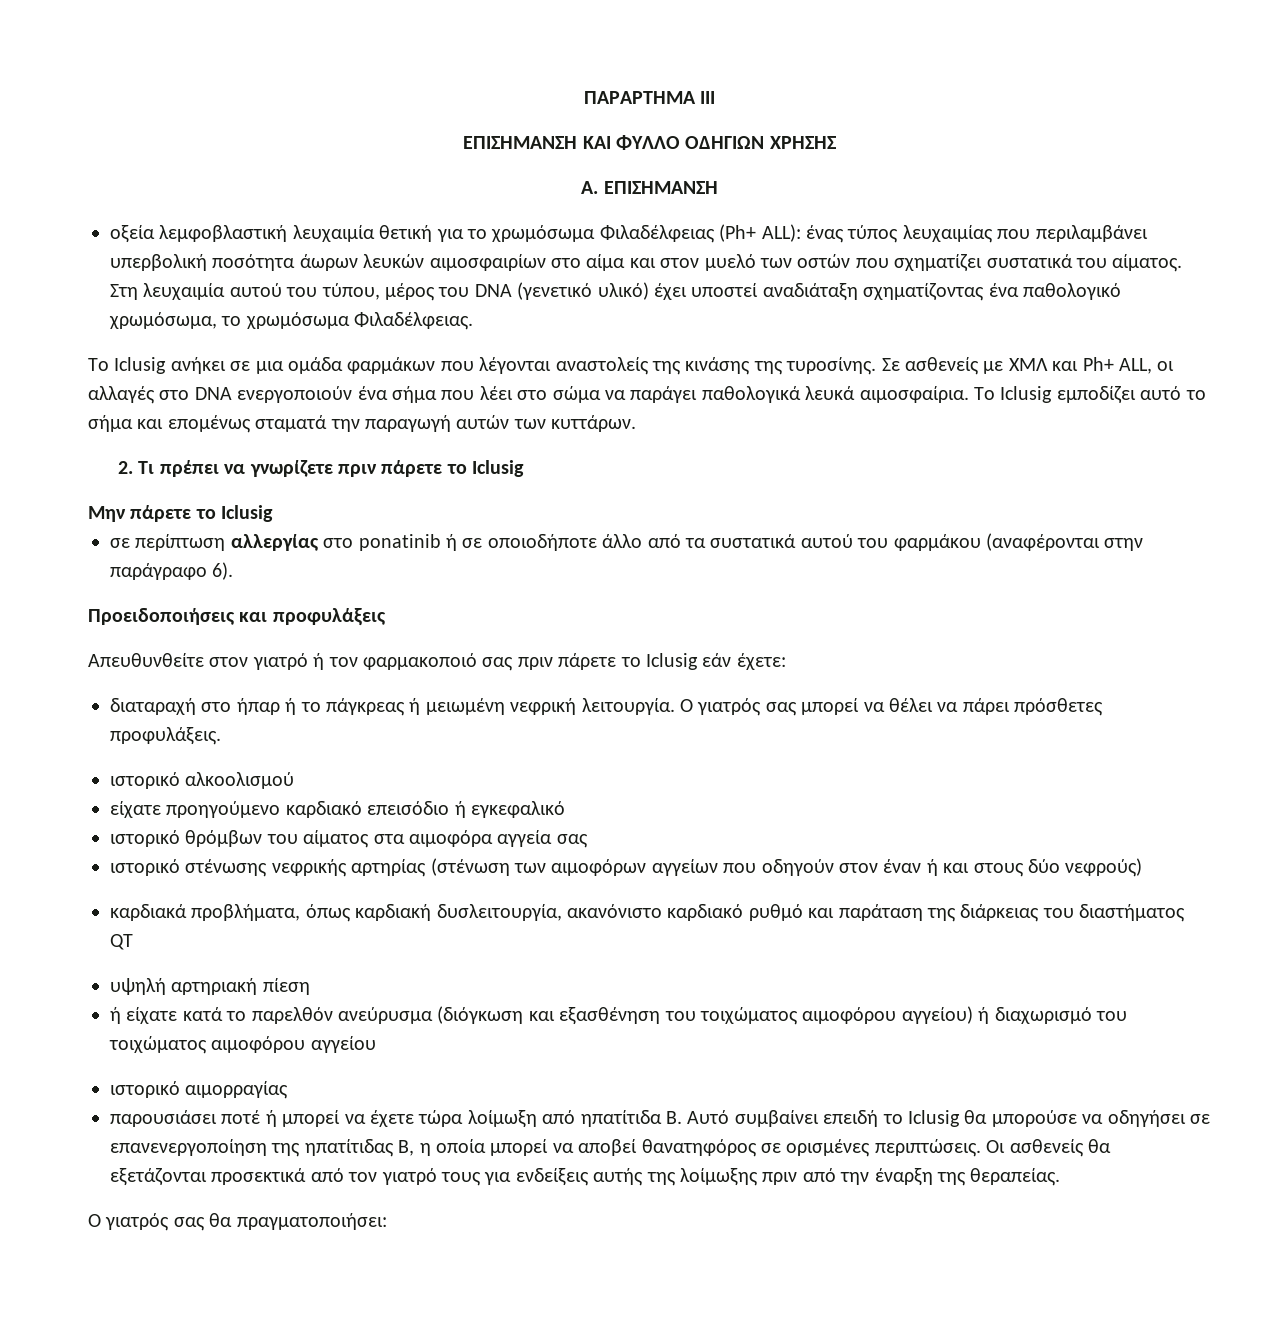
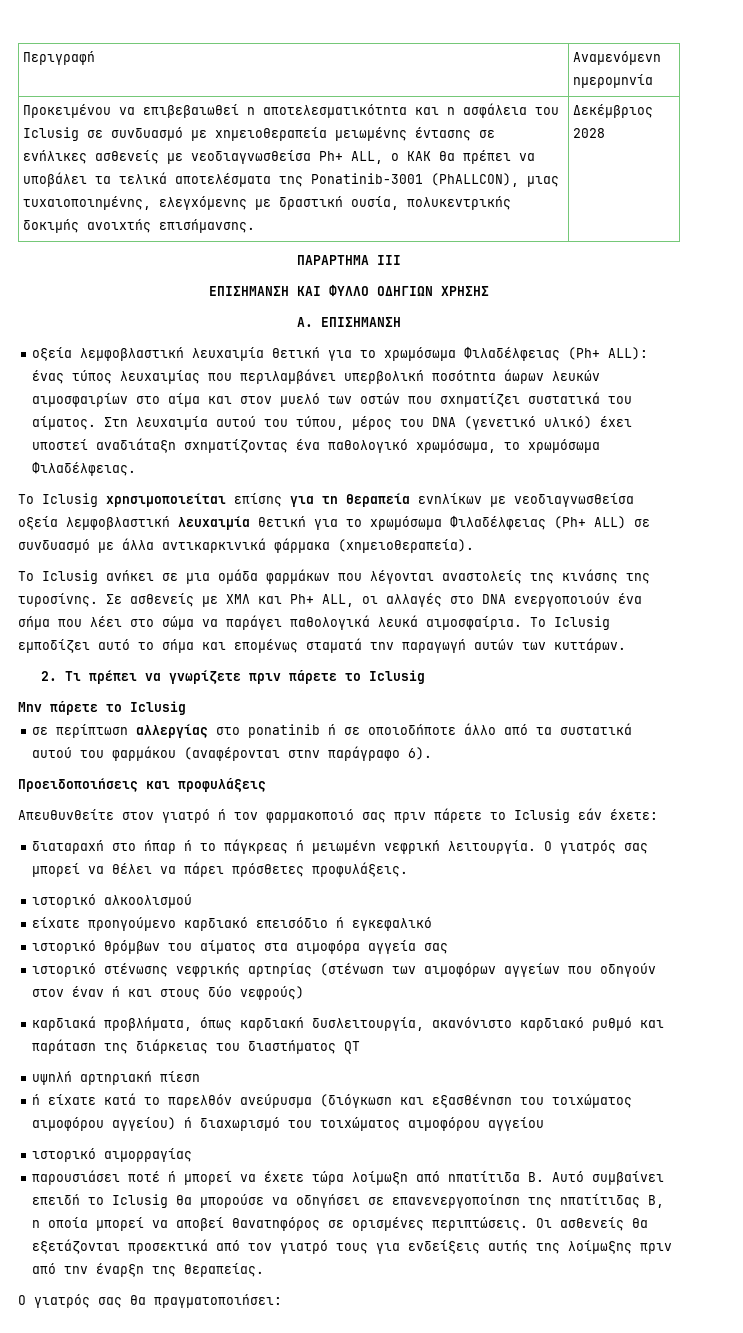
(583, 97) none -> [23,51,96,65] [573,51,662,65] [573,74,654,88] [23,103,560,118] [23,127,496,141] [23,150,536,164] [23,172,560,187] [23,196,512,210] [23,219,256,233] [573,104,654,118] [573,128,606,138] Περιγραφή | Αναμενόμενη ημερομηνία // Προκειμένου να επιβεβαιωθεί η αποτελεσματικότητα και η ασφάλεια του Iclusig σε συνδυασμό με χημειοθεραπεία μειωμένης έντασης σε ενήλικες ασθενείς με νεοδιαγνωσθείσα Ph+ ALL, ο ΚΑΚ θα πρέπει να υποβάλει τα τελικά αποτελέσματα της Ponatinib-3001 (PhALLCON), μιας τυχαιοποιημένης, ελεγχόμενης με δραστική ουσία, πολυκεντρικής δοκιμής ανοιχτής επισήμανσης. | Δεκέμβριος 2028 //
(474, 321) none -> [18,493,634,507] [18,515,650,530] [18,538,474,553] // Το Iclusig χρησιμοποιείται επίσης για τη θεραπεία ενηλίκων με νεοδιαγνωσθείσα οξεία λεμφοβλαστική λευχαιμία θετική για το χρωμόσωμα Φιλαδέλφειας (Ph+ ALL) σε συνδυασμό με άλλα αντικαρκινικά φάρμακα (χημειοθεραπεία).

